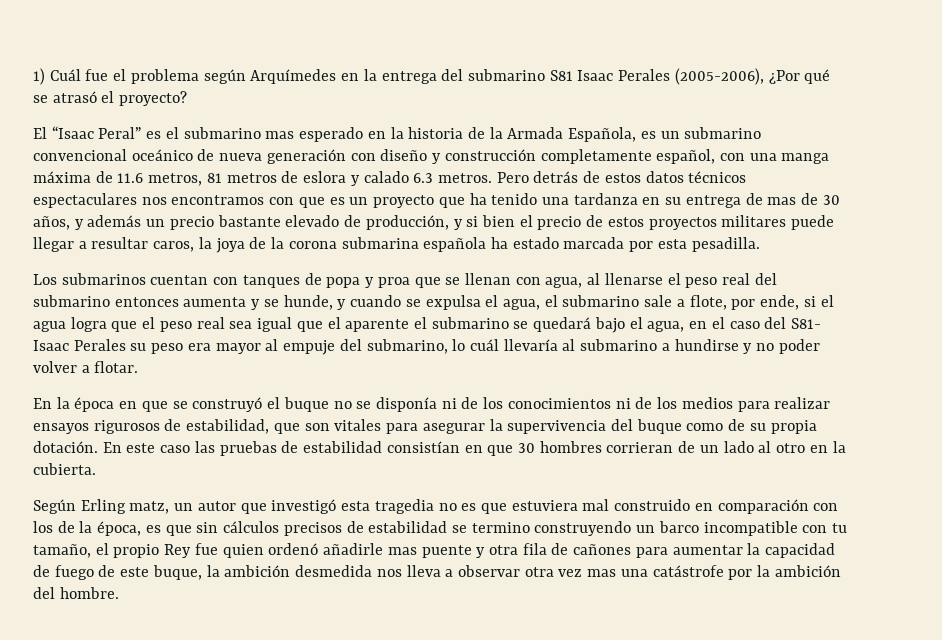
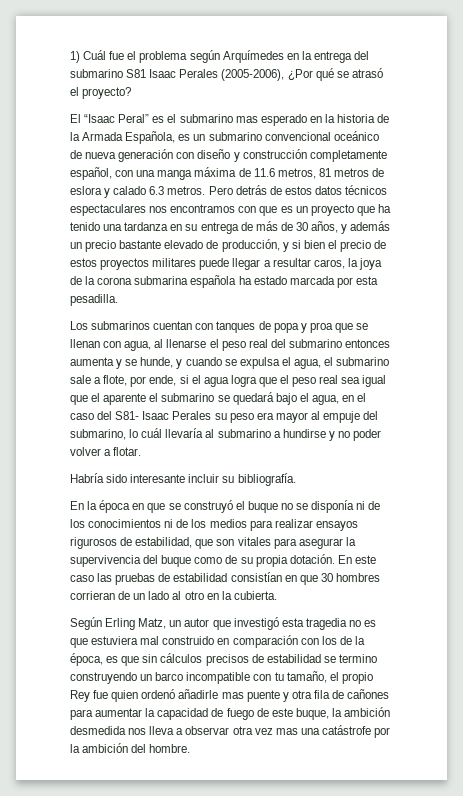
[767,197,797,205] mas -> [255,221,278,231] más
(139, 367) none -> [70,473,296,486] // Habría sido interesante incluir su bibliografía.
[129,501,170,514] matz, -> [138,618,167,629] Matz,

